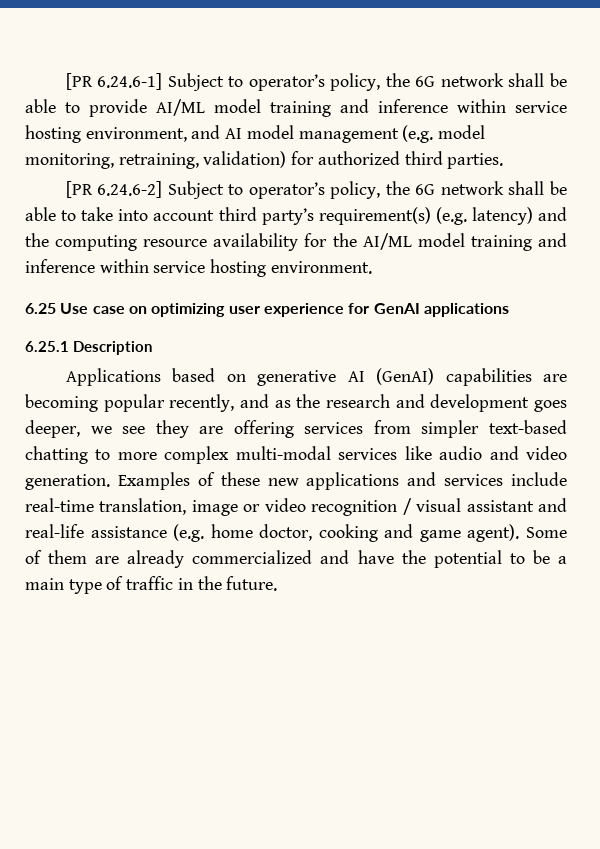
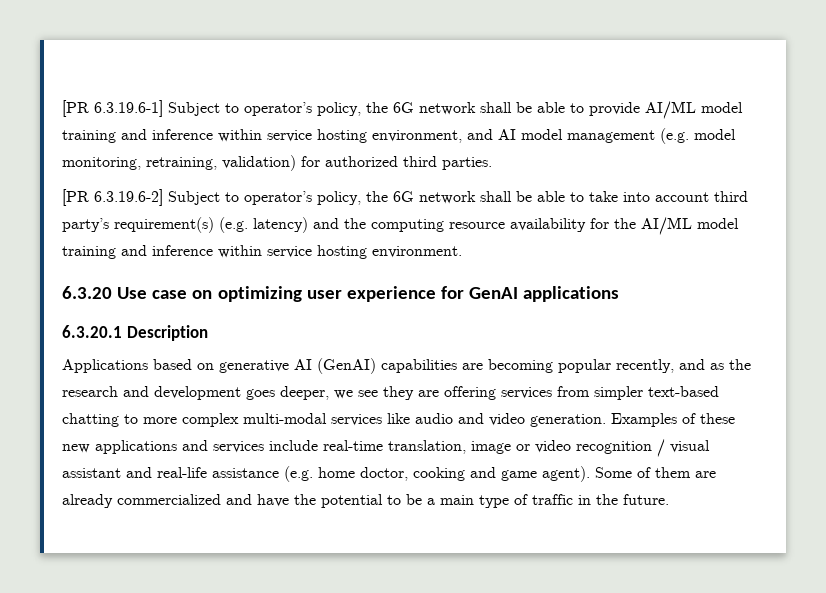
[65,73,163,90] [PR 6.24.6-1] -> [62,100,163,117] [PR 6.3.19.6-1]
[97,181,163,198] 6.24.6-2] -> [94,189,163,206] 6.3.19.6-2]
[25,303,56,314] 6.25 -> [62,286,112,299] 6.3.20
[25,341,69,352] 6.25.1 -> [62,325,122,338] 6.3.20.1

